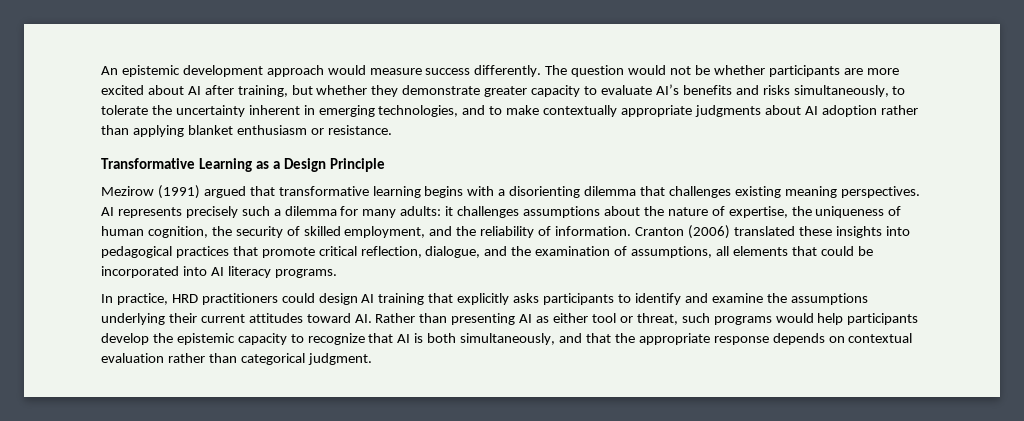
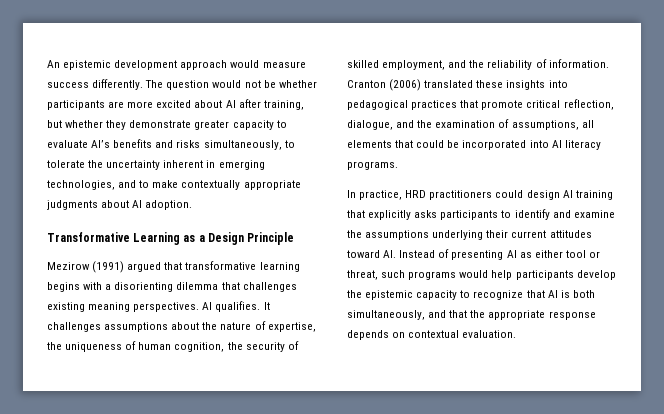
[821,105,918,117] [101,125,392,137] adoption rather than applying blanket enthusiasm or resistance. -> [145,200,193,210] adoption.
[117,206,454,218] represents precisely such a dilemma for many adults: it -> [215,301,270,312] qualifies. It
[375,313,448,323] Rather than -> [399,249,450,258] Instead of
[101,353,372,365] evaluation rather than categorical judgment. -> [462,330,517,338] evaluation.

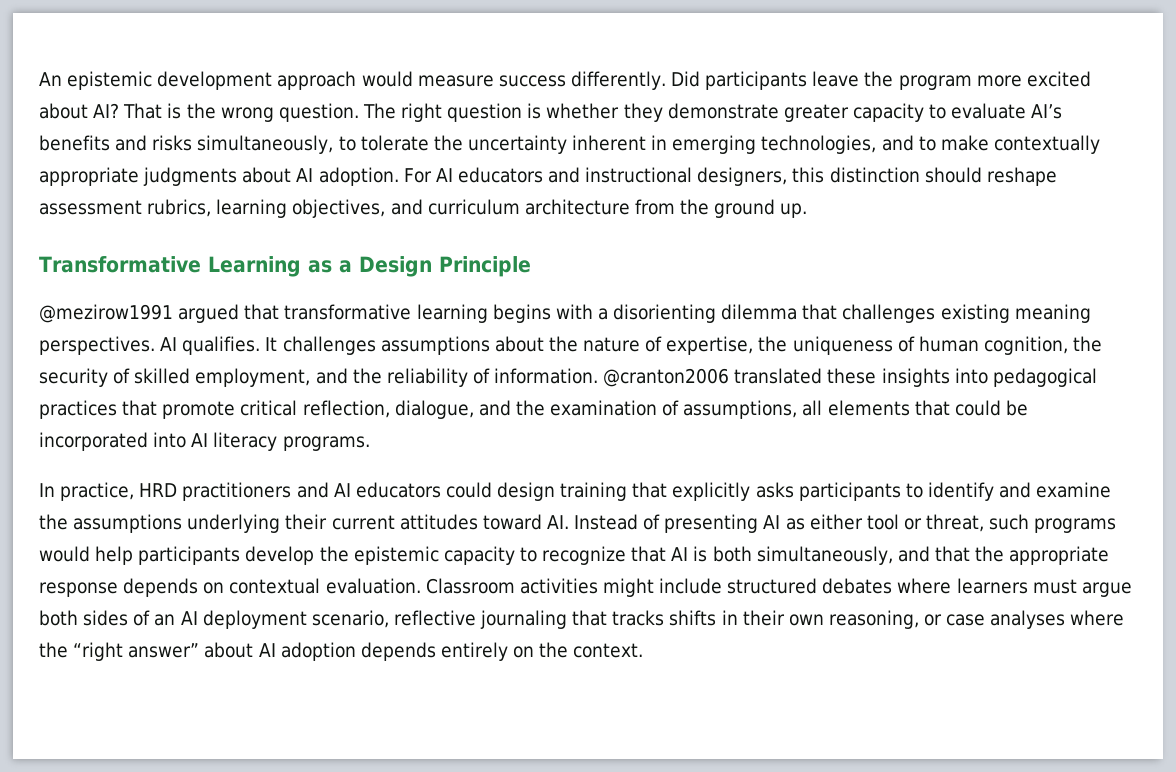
[145,80,317,90] [47,99,304,110] [47,120,62,128] The question would not be whether participants are more excited about AI after training, but -> [671,71,1091,90] [39,103,542,122] Did participants leave the program more excited about AI? That is the wrong question. The right question is
(193, 205) none -> [403,167,1057,186] [39,199,808,218] For AI educators and instructional designers, this distinction should reshape assessment rubrics, learning objectives, and curriculum architecture from the ground up.
[47,261,125,273] Mezirow (1991) -> [39,304,173,323] @mezirow1991
[347,79,422,91] Cranton (2006) -> [603,368,730,387] @cranton2006
(493, 195) none -> [296,482,441,498] and AI educators
[562,190,573,198] AI -> (556, 491) none
(517, 334) none -> [425,578,1132,597] [39,610,1125,629] [39,642,644,661] Classroom activities might include structured debates where learners must argue both sides of an AI deployment scenario, reflective journaling that tracks shifts in their own reasoning, or case analyses where the “right answer” about AI adoption depends entirely on the context.

